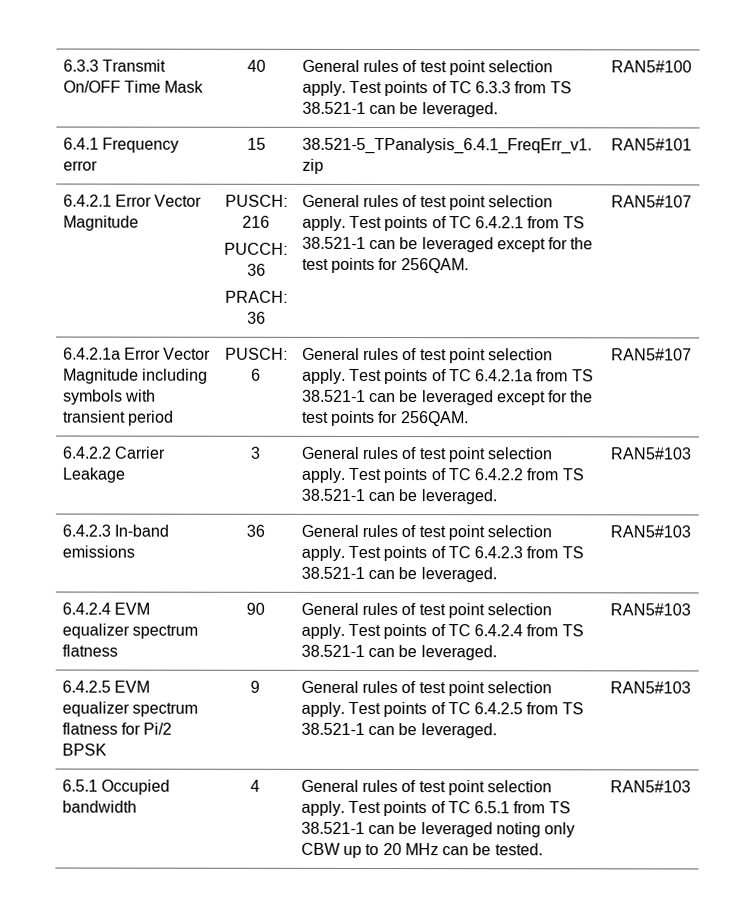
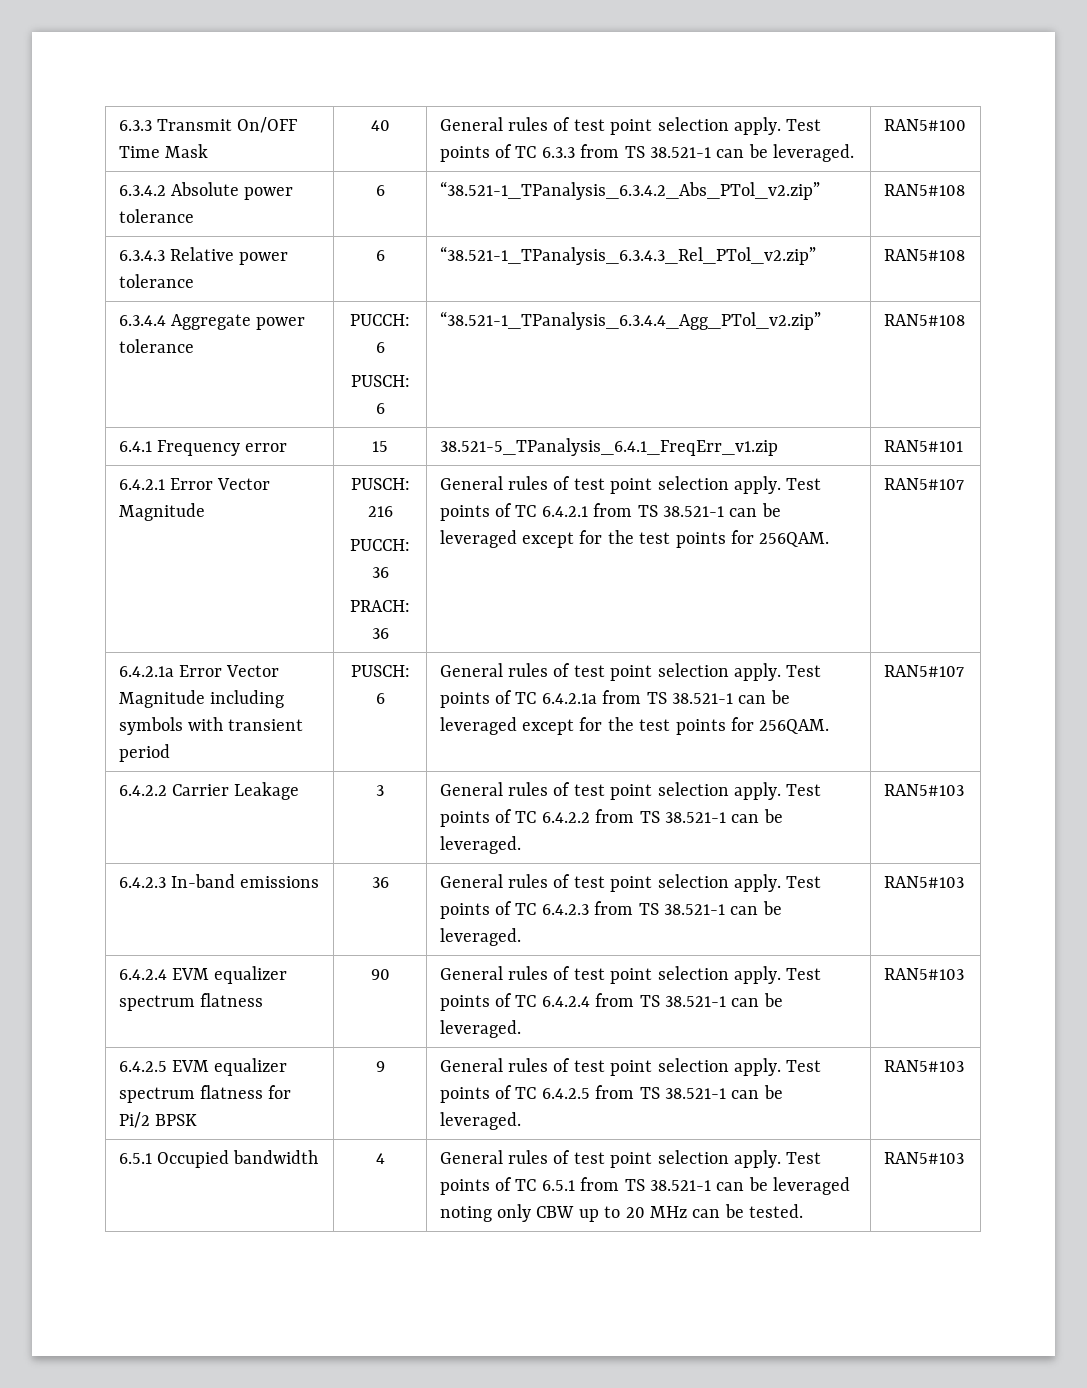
(692, 66) none -> [118,182,294,200] [118,209,194,223] [375,185,385,196] [439,181,820,200] [883,184,965,196] [118,247,289,265] [118,274,194,288] [375,250,385,261] [439,246,816,265] [883,249,965,261] [118,314,306,330] [118,339,194,353] [350,314,410,326] [375,342,385,353] [350,375,410,387] [375,403,385,414] [439,311,821,330] [883,314,965,326] // 6.3.4.2 Absolute power tolerance | 6 | “38.521-1_TPanalysis_6.3.4.2_Abs_PTol_v2.zip” | RAN5#108 // 6.3.4.3 Relative power tolerance | 6 | “38.521-1_TPanalysis_6.3.4.3_Rel_PTol_v2.zip” | RAN5#108 // 6.3.4.4 Aggregate power tolerance | PUCCH: 6 // PUSCH: 6 | “38.521-1_TPanalysis_6.3.4.4_Agg_PTol_v2.zip” | RAN5#108

